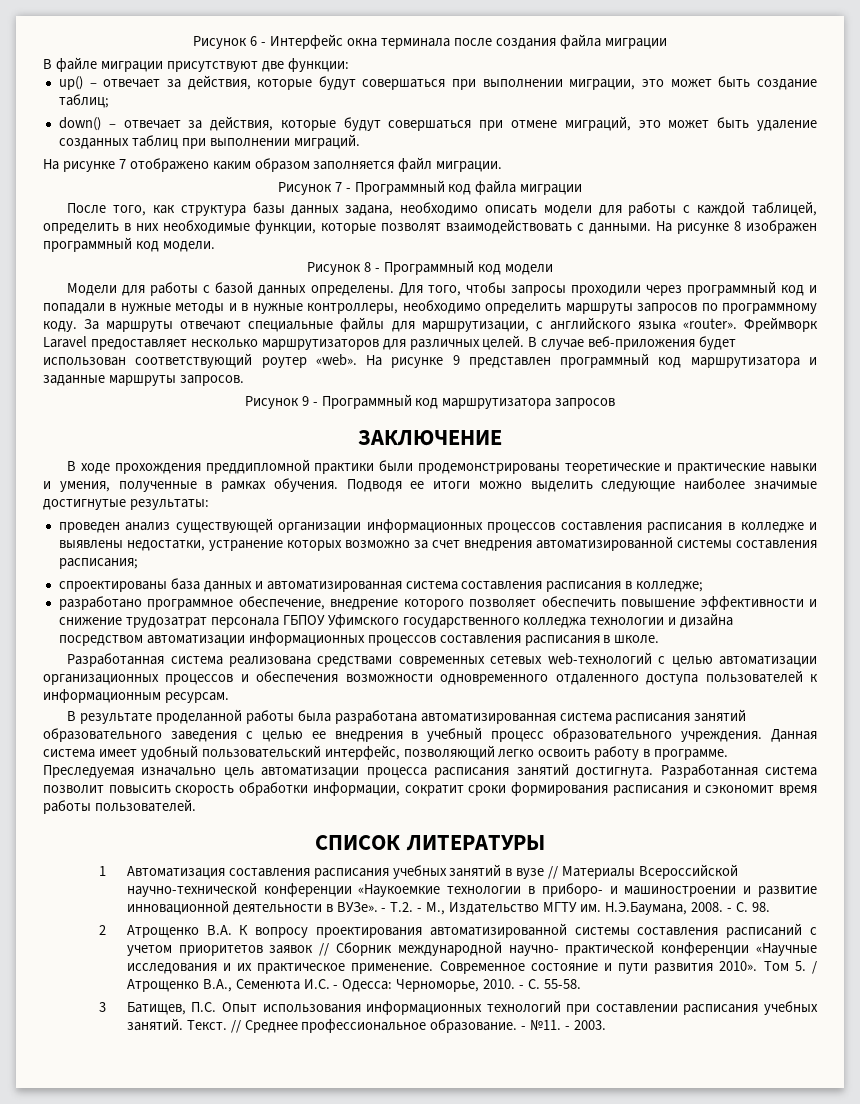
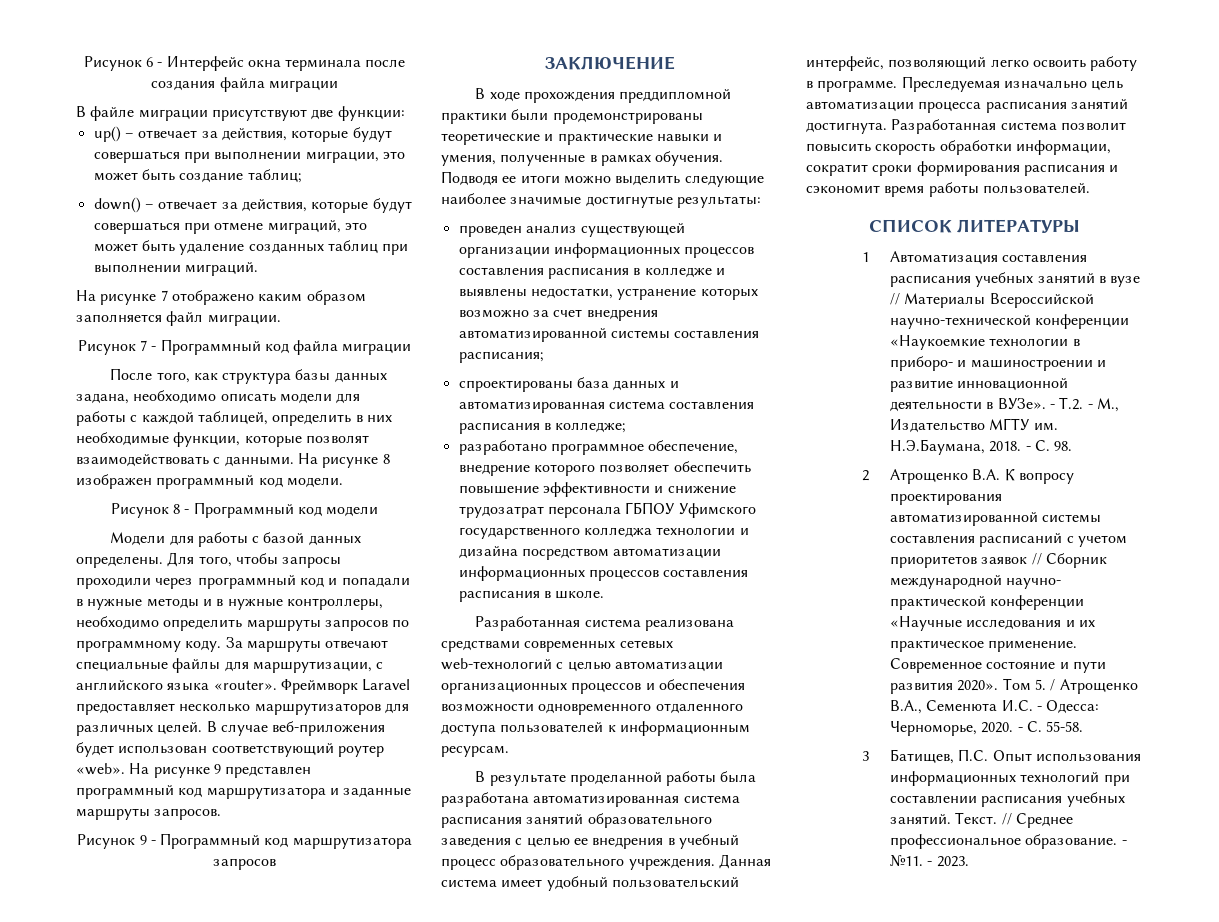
[690,902,723,912] 2008. -> [989,441,1022,452] 2018.
[719,961,758,971] 2010». -> [957,680,999,691] 2020».
[483,979,516,989] 2010. -> [981,722,1014,733] 2020.
[574,1020,607,1030] 2003. -> [936,856,969,867] 2023.

